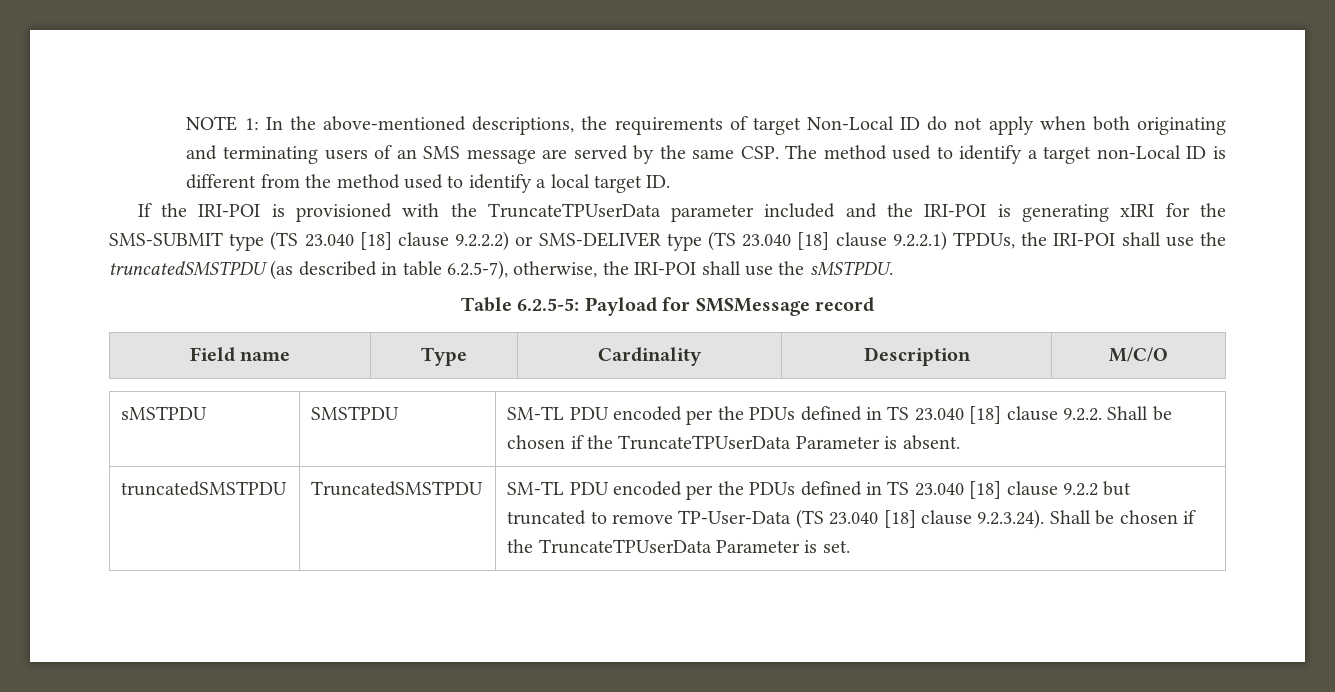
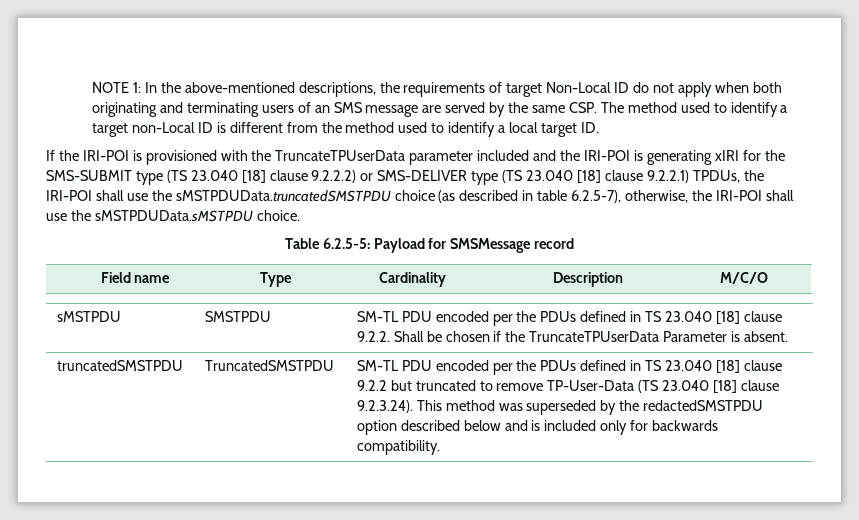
[109,261,268,276] truncatedSMSTPDU -> [175,190,435,202] sMSTPDUData.truncatedSMSTPDU choice
[809,261,893,276] sMSTPDU. -> [94,210,300,222] sMSTPDUData.sMSTPDU choice.
[1049,510,1197,525] [507,539,850,554] Shall be chosen if the TruncateTPUserData Parameter is set. -> [416,400,764,415] [356,420,719,435] [356,440,440,455] This method was superseded by the redactedSMSTPDU option described below and is included only for backwards compatibility.

